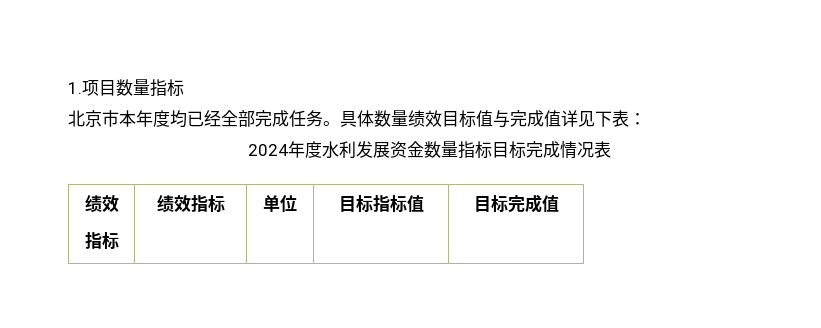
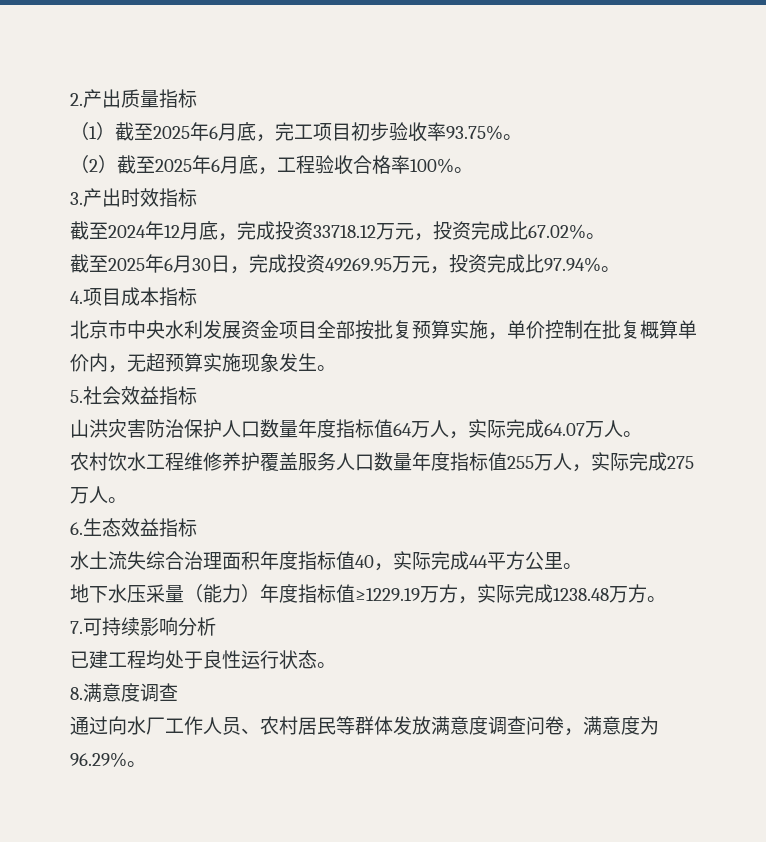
[68,79,184,97] [68,110,646,128] [248,141,611,159] [84,195,119,213] [84,232,119,249] [156,195,225,213] [263,195,297,212] [338,195,424,213] [473,194,559,213] 1.项目数量指标 // 北京市本年度均已经全部完成任务。具体数量绩效目标值与完成值详见下表： // 2024年度水利发展资金数量指标目标完成情况表 // 绩效 // 指标 | 绩效指标 | 单位 | 目标指标值 | 目标完成值 -> [70,89,197,108] [70,122,522,142] [70,155,473,175] [70,188,197,207] [70,221,605,241] [70,254,620,274] [70,287,197,306] [70,320,697,340] [70,353,336,373] [70,386,197,405] [70,419,642,439] [70,452,694,472] [70,486,127,504] [70,518,197,537] [70,551,582,571] [70,584,666,604] [70,617,216,636] [70,650,336,669] [70,683,178,702] [70,716,659,736] [70,752,146,767] 2.产出质量指标 // （1）截至2025年6月底，完工项目初步验收率93.75%。 // （2）截至2025年6月底，工程验收合格率100%。 // 3.产出时效指标 // 截至2024年12月底，完成投资33718.12万元，投资完成比67.02%。 // 截至2025年6月30日，完成投资49269.95万元，投资完成比97.94%。 // 4.项目成本指标 // 北京市中央水利发展资金项目全部按批复预算实施，单价控制在批复概算单价内，无超预算实施现象发生。 // 5.社会效益指标 // 山洪灾害防治保护人口数量年度指标值64万人，实际完成64.07万人。 // 农村饮水工程维修养护覆盖服务人口数量年度指标值255万人，实际完成275万人。 // 6.生态效益指标 // 水土流失综合治理面积年度指标值40，实际完成44平方公里。 // 地下水压采量（能力）年度指标值≥1229.19万方，实际完成1238.48万方。 // 7.可持续影响分析 // 已建工程均处于良性运行状态。 // 8.满意度调查 // 通过向水厂工作人员、农村居民等群体发放满意度调查问卷，满意度为96.29%。

